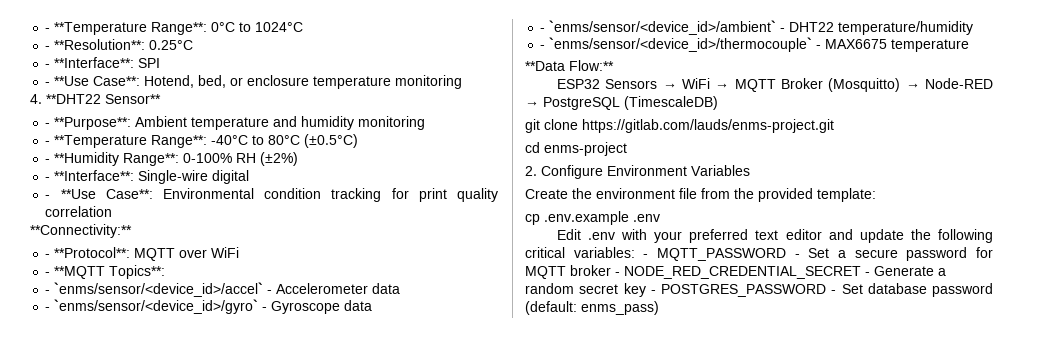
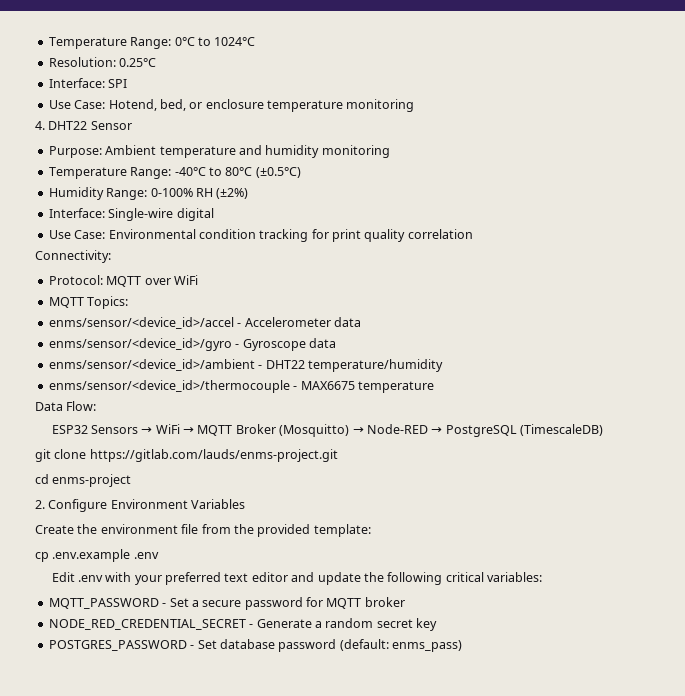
[45,22,208,35] - **Temperature Range**: -> [48,37,172,49] Temperature Range:
[45,39,146,50] - **Resolution**: -> [48,57,116,67] Resolution:
[45,57,135,68] - **Interface**: -> [48,78,105,88] Interface:
[45,76,141,86] - **Use Case**: -> [48,100,106,109] Use Case:
[46,94,161,104] [45,117,132,130] **DHT22 Sensor** // - **Purpose**: -> [48,121,132,130] [48,146,102,158] DHT22 Sensor // Purpose:
[45,135,208,148] - **Temperature Range**: -> [48,167,172,179] Temperature Range:
[45,152,180,166] - **Humidity Range**: -> [48,187,148,200] Humidity Range:
[45,170,135,181] - **Interface**: -> [48,208,105,218] Interface:
[45,189,153,199] - **Use Case**: -> [48,230,106,239] Use Case:
[30,224,132,238] [45,247,131,258] **Connectivity:** // - **Protocol**: -> [35,250,111,263] [48,275,103,285] Connectivity: // Protocol:
[45,265,166,279] [45,282,264,297] - **MQTT Topics**: // - `enms/sensor/<device_id>/accel` -> [48,296,129,309] [48,317,234,329] MQTT Topics: // enms/sensor/<device_id>/accel
[45,299,259,314] - `enms/sensor/<device_id>/gyro` -> [48,338,232,351] enms/sensor/<device_id>/gyro
[540,20,777,35] - `enms/sensor/<device_id>/ambient` -> [48,359,255,371] enms/sensor/<device_id>/ambient
[540,37,813,52] - `enms/sensor/<device_id>/thermocouple` -> [48,380,290,393] enms/sensor/<device_id>/thermocouple
[525,60,614,71] **Data Flow:** -> [35,401,97,411] Data Flow:
[643,254,649,258] - -> (543, 577) //
[615,272,620,276] - -> (405, 602) //
[650,290,656,294] - -> (437, 624) //

